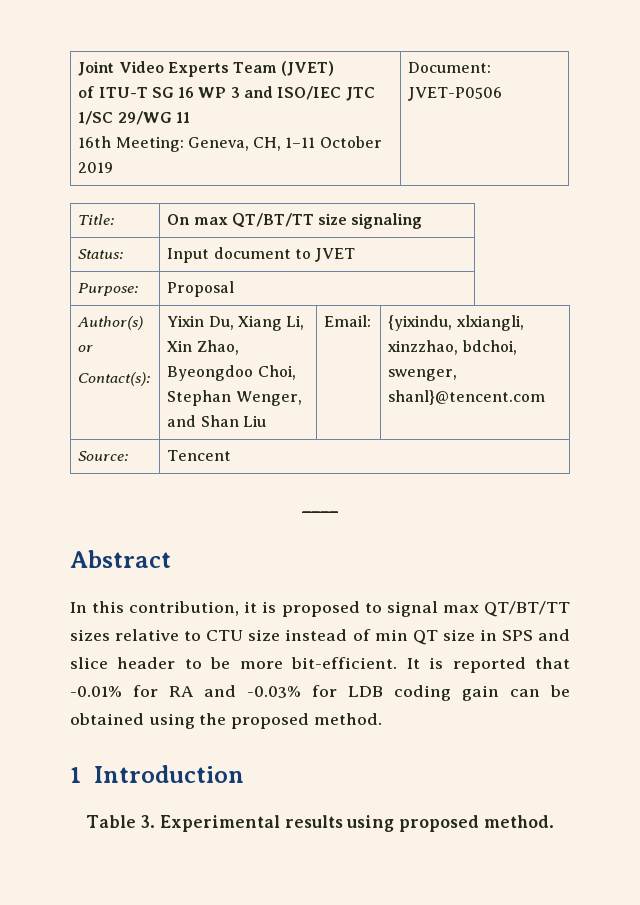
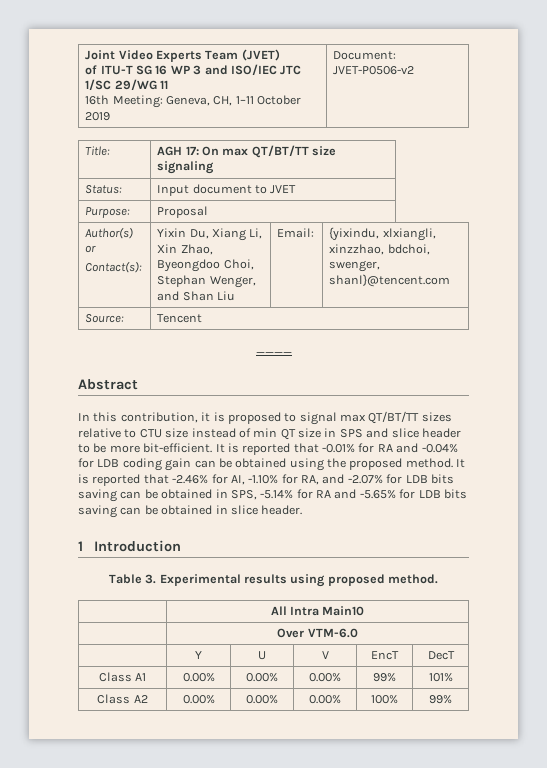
[408,87,503,101] JVET-P0506 -> [333,66,415,75] JVET-P0506-v2
(115, 219) none -> [157,146,199,156] AGH 17:
[247,686,301,698] -0.03% -> [421,444,458,453] -0.04%
(382, 719) none -> [456,459,466,468] [78,474,454,486] [78,489,467,502] [78,505,303,518] It is reported that -2.46% for AI, -1.10% for RA, and -2.07% for LDB bits saving can be obtained in SPS, -5.14% for RA and -5.65% for LDB bits saving can be obtained in slice header.
(554, 821) none -> [270,606,365,616] [277,628,358,638] [195,651,202,659] [258,651,266,660] [321,651,329,659] [371,651,399,660] [427,651,455,660] [98,672,147,682] [182,673,215,682] [246,673,278,682] [309,673,341,682] [373,673,396,682] [428,673,453,682] [97,694,148,704] [182,695,215,704] [246,695,278,704] [309,695,341,704] [371,695,398,704] [429,695,452,704] // | All Intra Main10 // | Over VTM-6.0 // | Y | U | V | EncT | DecT // Class A1 | 0.00% | 0.00% | 0.00% | 99% | 101% // Class A2 | 0.00% | 0.00% | 0.00% | 100% | 99%

